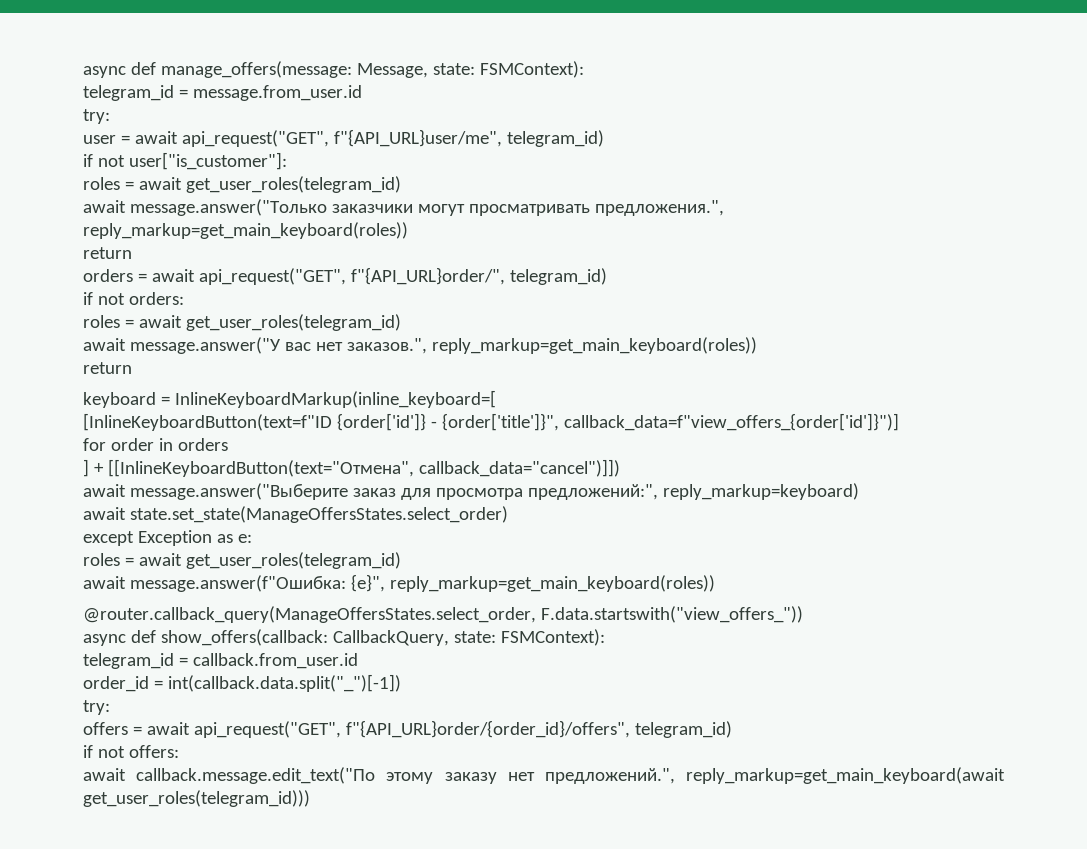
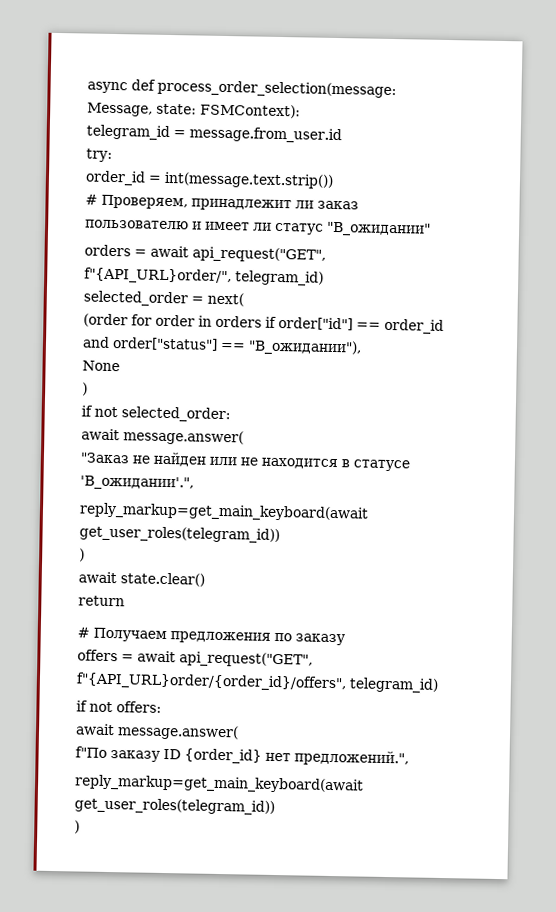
[83,61,352,78] async def manage_offers(message: -> [87,79,397,99] async def process_order_selection(message:
[83,129,604,147] [83,152,287,170] [83,176,401,193] [83,199,724,216] [83,222,408,239] [83,247,132,259] user = await api_request("GET", f"{API_URL}user/me", telegram_id) // if not user["is_customer"]: // roles = await get_user_roles(telegram_id) // await message.answer("Только заказчики могут просматривать предложения.", reply_markup=get_main_keyboard(roles)) // return -> [85,170,334,189] [85,194,359,212] [85,219,431,237] order_id = int(message.text.strip()) // # Проверяем, принадлежит ли заказ пользователю и имеет ли статус "В_ожидании"
[83,292,184,305] [83,314,401,331] [83,337,757,354] [83,362,132,374] [83,390,496,408] [83,413,899,431] [83,438,228,451] [83,459,620,477] [83,483,859,500] [83,506,508,523] [83,530,252,546] [83,552,401,569] [83,574,715,592] [83,606,803,623] [83,629,605,646] [83,653,358,669] [83,674,401,692] [83,700,110,715] if not orders: // roles = await get_user_roles(telegram_id) // await message.answer("У вас нет заказов.", reply_markup=get_main_keyboard(roles)) // return // keyboard = InlineKeyboardMarkup(inline_keyboard=[ // [InlineKeyboardButton(text=f"ID {order['id']} - {order['title']}", callback_data=f"view_offers_{order['id']}")] // for order in orders // ] + [[InlineKeyboardButton(text="Отмена", callback_data="cancel")]]) // await message.answer("Выберите заказ для просмотра предложений:", reply_markup=keyboard) // await state.set_state(ManageOffersStates.select_order) // except Exception as e: // roles = await get_user_roles(telegram_id) // await message.answer(f"Ошибка: {e}", reply_markup=get_main_keyboard(roles)) // @router.callback_query(ManageOffersStates.select_order, F.data.startswith("view_offers_")) // async def show_offers(callback: CallbackQuery, state: FSMContext): // telegram_id = callback.from_user.id // order_id = int(callback.data.split("_")[-1]) // try: -> [83,290,244,307] [83,313,444,334] [82,336,362,356] [82,360,120,372] [82,382,88,396] [81,405,231,423] [81,428,244,446] [80,451,410,472] [80,475,194,491] [79,502,369,522] [79,525,280,544] [79,548,85,562] [78,571,205,587] [78,595,125,607] [77,627,346,646] selected_order = next( // (order for order in orders if order["id"] == order_id and order["status"] == "В_ожидании"), // None // ) // if not selected_order: // await message.answer( // "Заказ не найден или не находится в статусе 'В_ожидании'.", // reply_markup=get_main_keyboard(await get_user_roles(telegram_id)) // ) // await state.clear() // return // # Получаем предложения по заказу
[136,767,497,784] callback.message.edit_text("По этому заказу -> [117,724,239,741] [75,746,262,764] message.answer( // f"По заказу ID {order_id}
[686,767,1006,784] [83,790,310,807] reply_markup=get_main_keyboard(await get_user_roles(telegram_id))) -> [74,774,364,794] [74,797,275,815] [74,820,80,834] // reply_markup=get_main_keyboard(await get_user_roles(telegram_id)) // )

